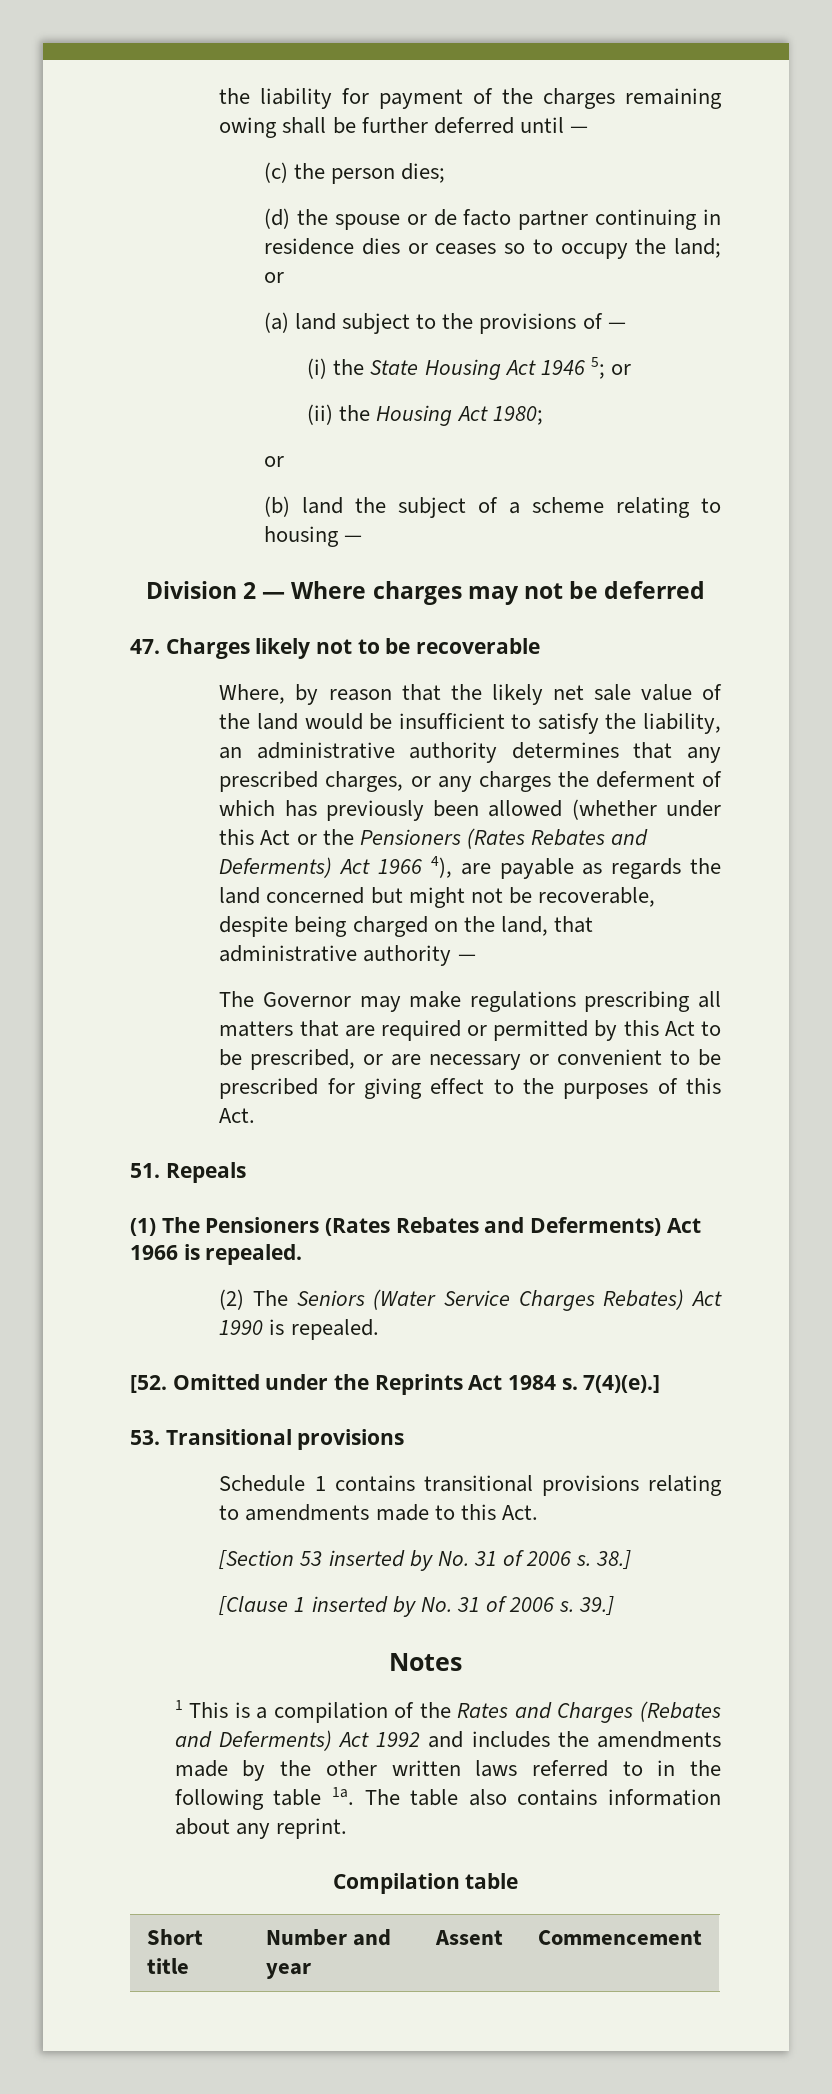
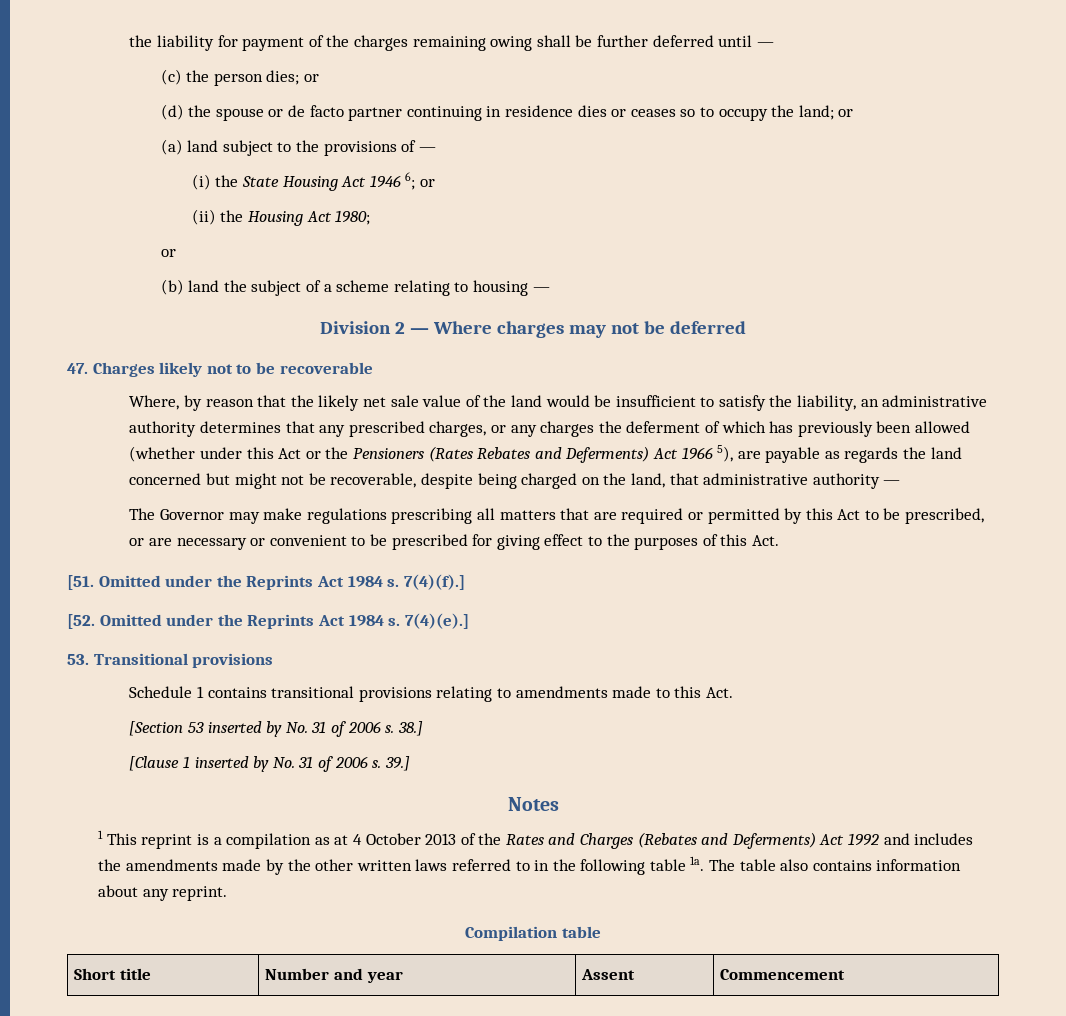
(446, 173) none -> [304,74,320,82] or
[590,357,605,379] 5; -> [405,172,416,190] 6;
[430,856,452,878] 4), -> [717,445,734,462] 5),
[130,1162,246,1183] [130,1217,701,1236] [130,1244,303,1265] [219,1289,722,1311] [219,1319,379,1340] 51. Repeals // (1) The Pensioners (Rates Rebates and Deferments) Act 1966 is repealed. // (2) The Seniors (Water Service Charges Rebates) Act 1990 is repealed. -> [67,574,465,590] [51. Omitted under the Reprints Act 1984 s. 7(4)(f).]
(229, 1710) none -> [141,834,193,849] reprint
(388, 1712) none -> [314,833,457,845] as at 4 October 2013

